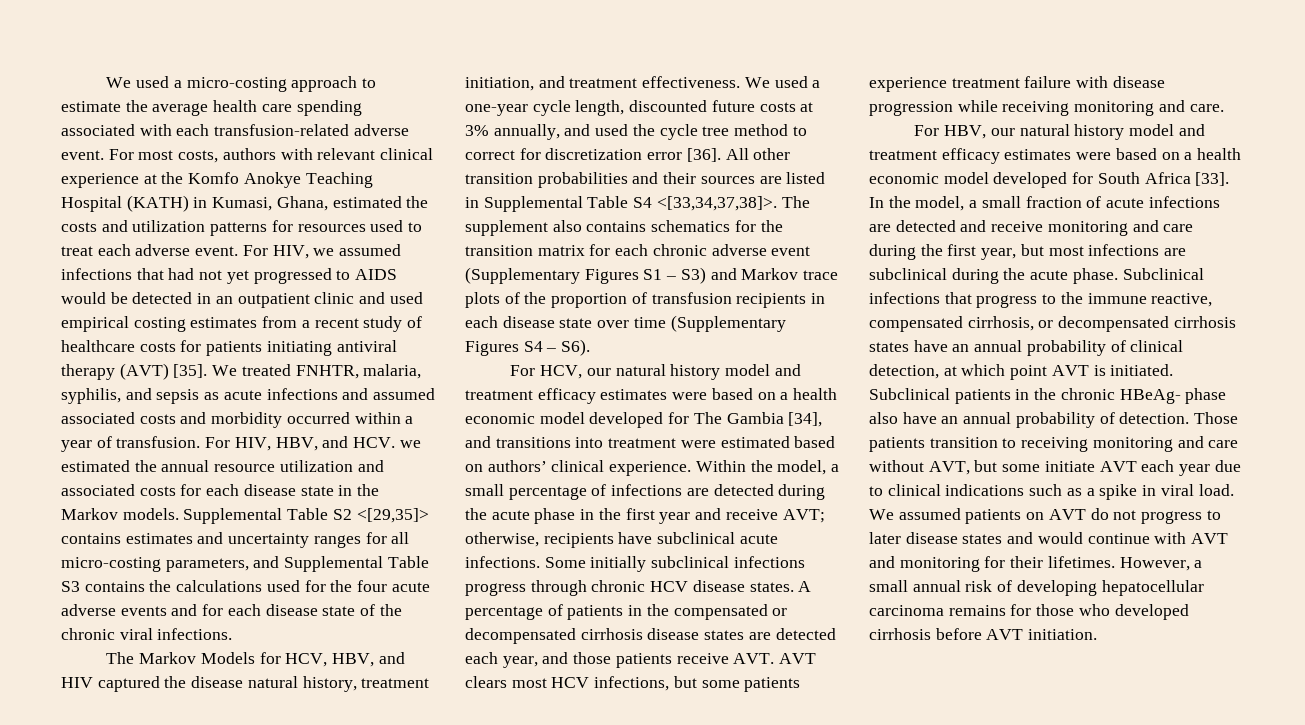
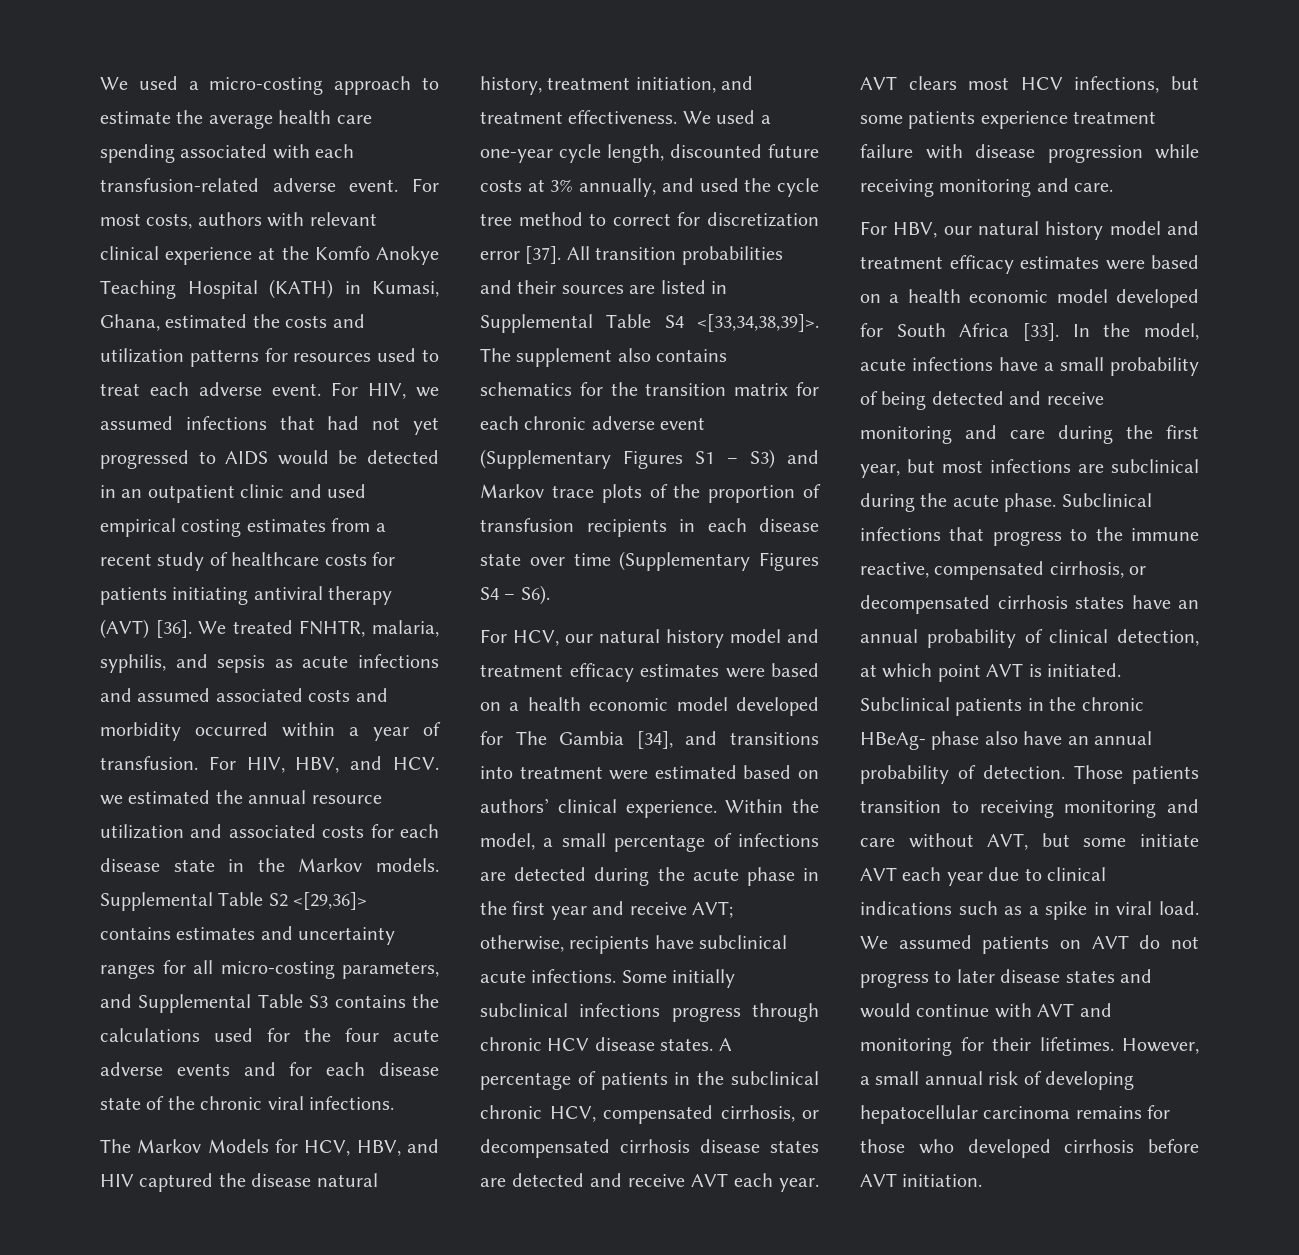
[173,364,208,378] [35]. -> [155,620,192,638] [36].
[356,508,429,523] <[29,35]> -> [293,892,368,910] <[29,36]>
[686,148,791,162] [36]. All other -> [525,246,590,264] [37]. All
[656,196,777,211] <[33,34,37,38]>. -> [697,314,819,332] <[33,34,38,39]>.
[673,604,768,620] compensated -> [731,1071,819,1085] [480,1105,795,1124] subclinical chronic HCV, compensated cirrhosis,
[465,652,775,668] each year, and those patients receive AVT. -> [590,1173,819,1192] and receive AVT each year.
[969,196,1220,208] [869,224,891,232] a small fraction of acute infections are -> [860,357,1199,376] [860,391,927,410] acute infections have a small probability of being

